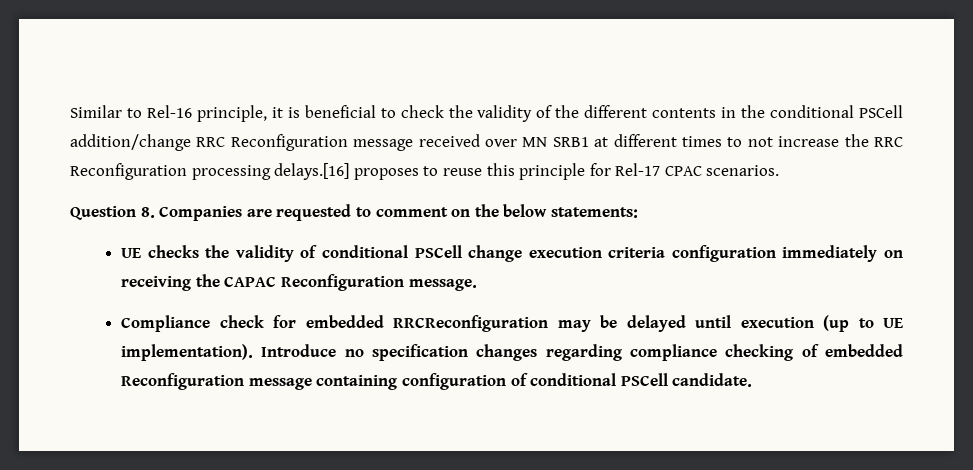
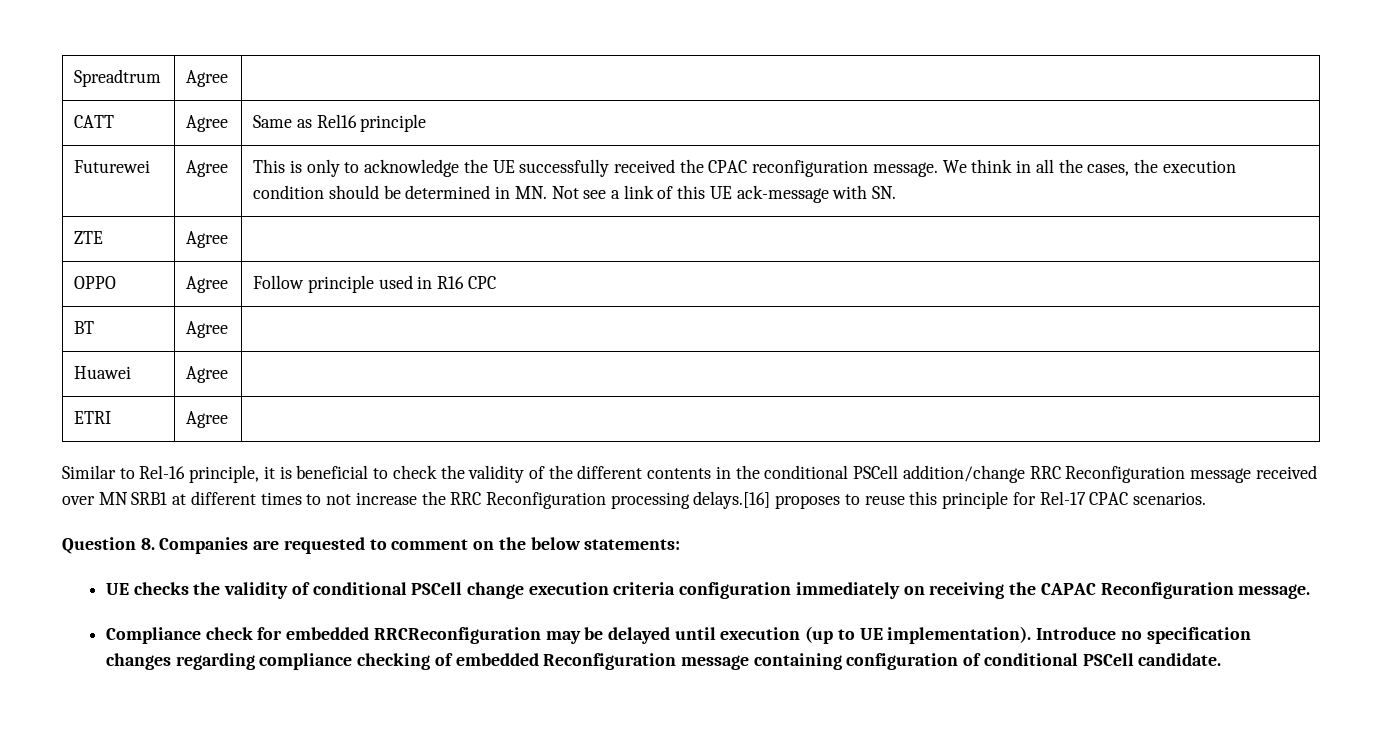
(70, 111) none -> [74,69,162,87] [186,70,229,87] [74,115,115,128] [186,115,229,132] [253,114,427,132] [74,160,151,173] [186,160,229,177] [253,159,1236,177] [253,185,897,203] [74,231,104,244] [186,231,229,248] [74,276,117,289] [186,276,229,293] [253,275,496,293] [74,321,95,334] [186,321,229,338] [74,366,132,379] [186,366,229,383] [74,411,112,424] [186,411,229,428] Spreadtrum | Agree | // CATT | Agree | Same as Rel16 principle // Futurewei | Agree | This is only to acknowledge the UE successfully received the CPAC reconfiguration message. We think in all the cases, the execution condition should be determined in MN. Not see a link of this UE ack-message with SN. // ZTE | Agree | // OPPO | Agree | Follow principle used in R16 CPC // BT | Agree | // Huawei | Agree | // ETRI | Agree | //

